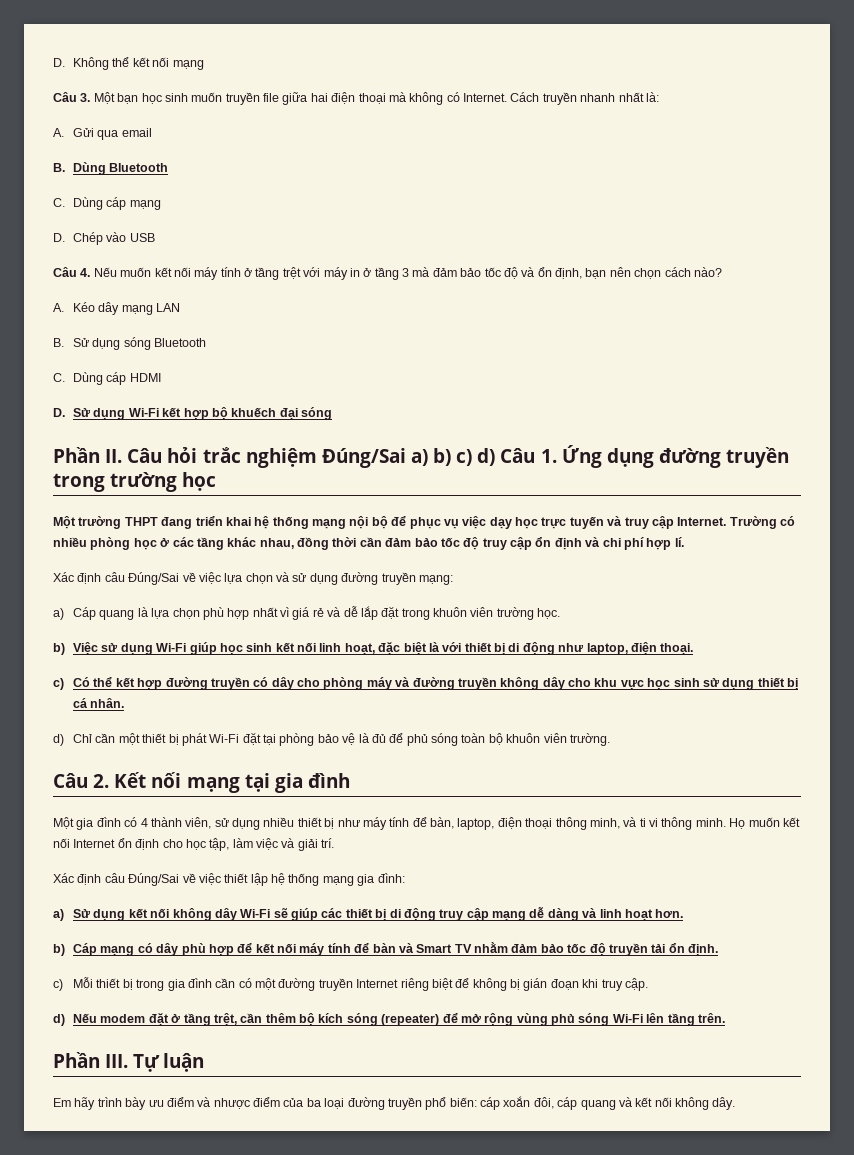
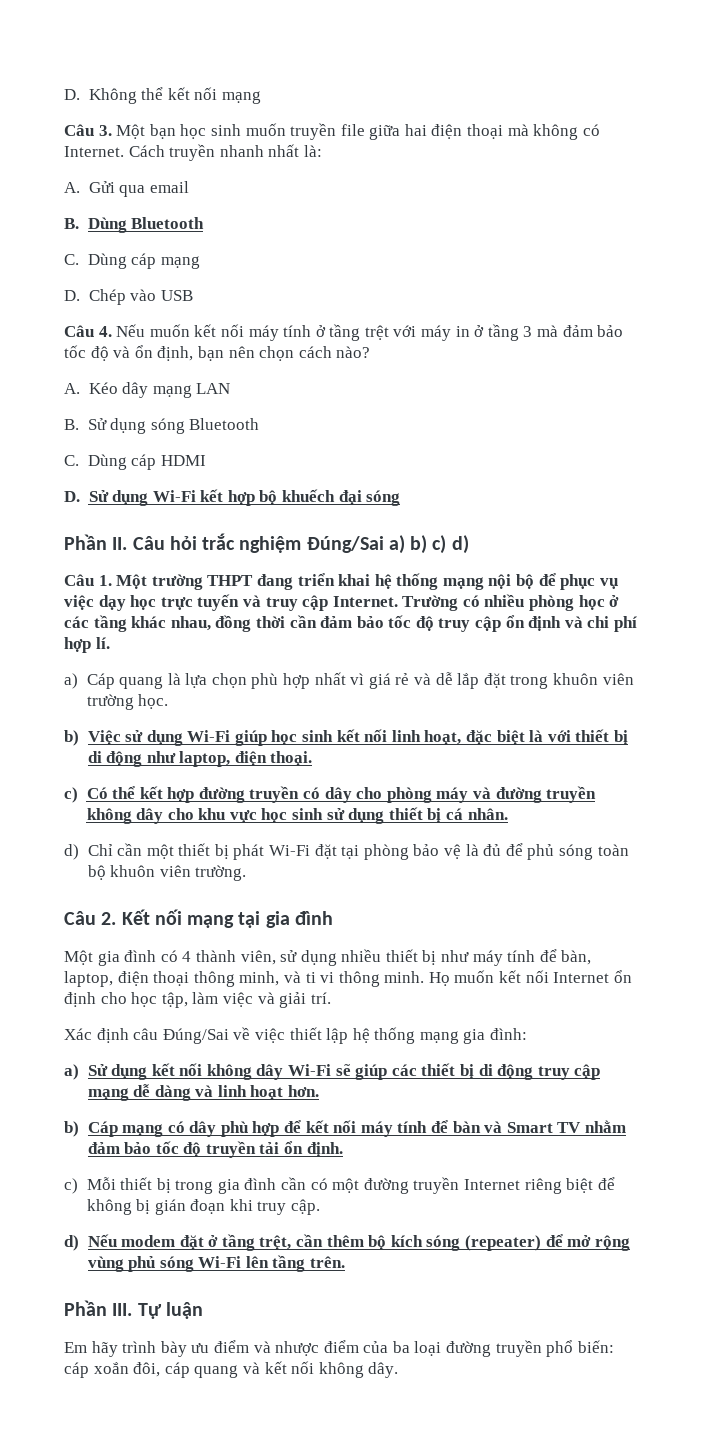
(496, 457) none -> (469, 544) //
[561,445,790,468] [53,472,217,492] Ứng dụng đường truyền trong trường học // -> (112, 580) none
[53,572,453,585] // Xác định câu Đúng/Sai về việc lựa chọn và sử dụng đường truyền mạng: -> (110, 643) none

